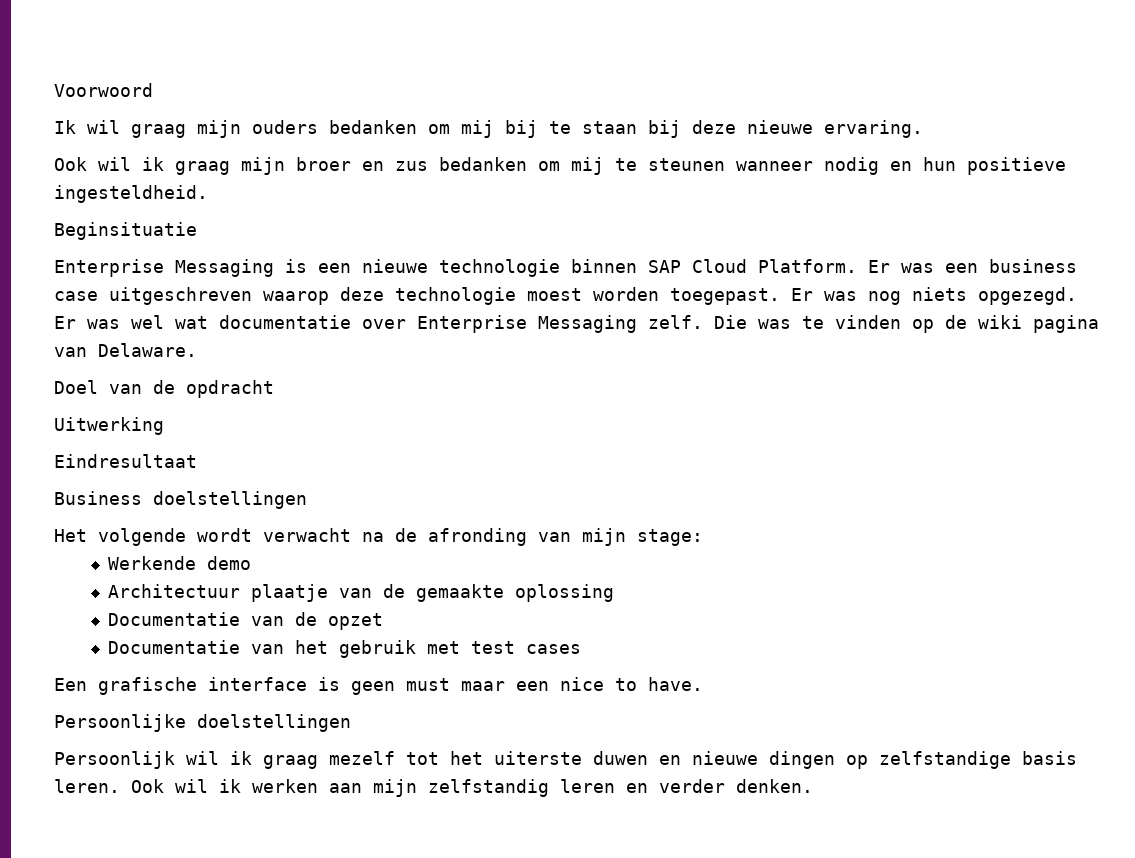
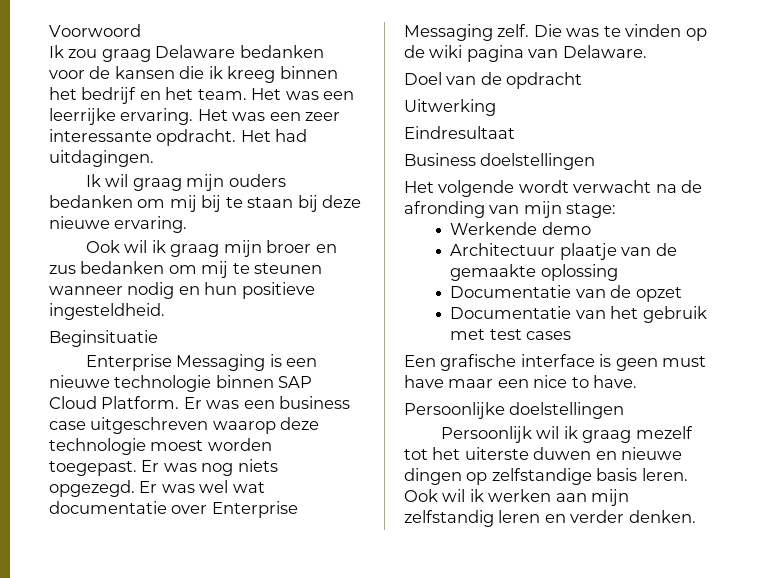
(153, 90) none -> [49,45,324,62] [49,66,338,83] [49,87,355,104] [49,108,341,125] [49,129,308,146] [49,150,154,167] // Ik zou graag Delaware bedanken voor de kansen die ik kreeg binnen het bedrijf en het team. Het was een leerrijke ervaring. Het was een zeer interessante opdracht. Het had uitdagingen.
(450, 684) none -> [404,375,444,388] have

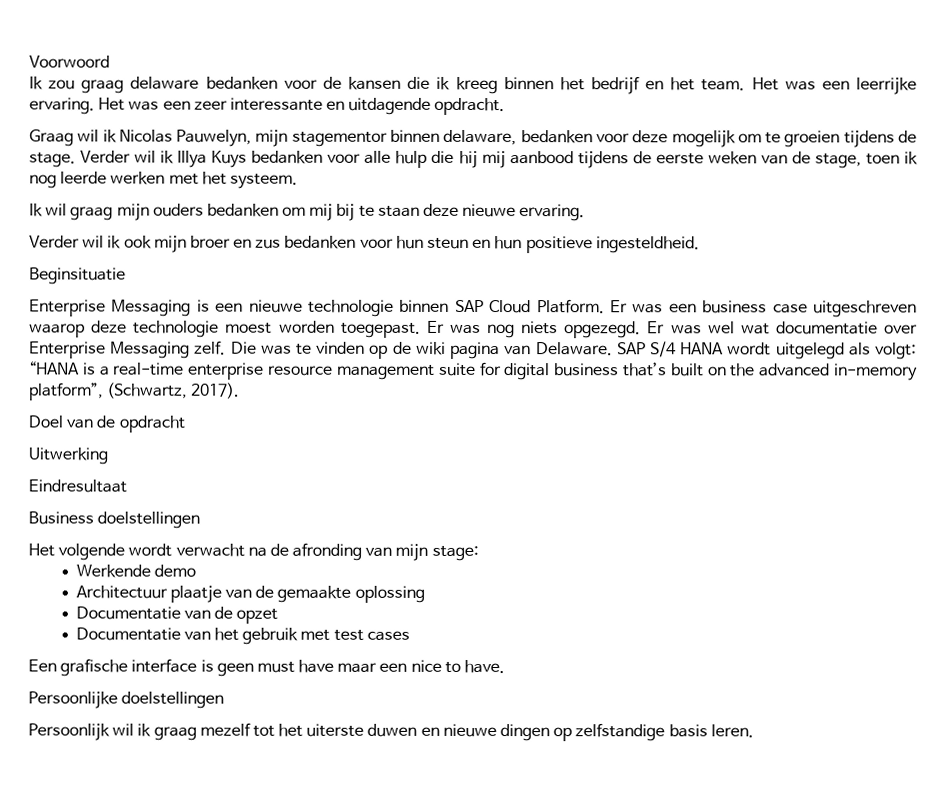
[155,45,236,58] Delaware -> [130,76,200,90] delaware
(152, 135) none -> [326,97,432,115] en uitdagende
[240,129,308,142] [49,150,154,167] Het had uitdagingen. -> [29,129,917,148] [29,150,918,169] [29,171,298,189] // Graag wil ik Nicolas Pauwelyn, mijn stagementor binnen delaware, bedanken voor deze mogelijk om te groeien tijdens de stage. Verder wil ik Illya Kuys bedanken voor alle hulp die hij mij aanbood tijdens de eerste weken van de stage, toen ik nog leerde werken met het systeem.
[297,195,318,212] bij -> (420, 211) none
[85,240,220,257] Ook wil ik graag -> [29,235,152,249] Verder wil ik ook
[168,261,323,278] [49,282,175,299] om mij te steunen wanneer nodig -> [359,235,470,249] voor hun steun
(647, 51) none -> [616,341,918,360] [29,361,918,381] [29,382,241,401] SAP S/4 HANA wordt uitgelegd als volgt: “HANA is a real-time enterprise resource management suite for digital business that’s built on the advanced in-memory platform”, (Schwartz, 2017).
[404,489,630,506] [404,510,696,527] Ook wil ik werken aan mijn zelfstandig leren en verder denken. -> (754, 731) none

